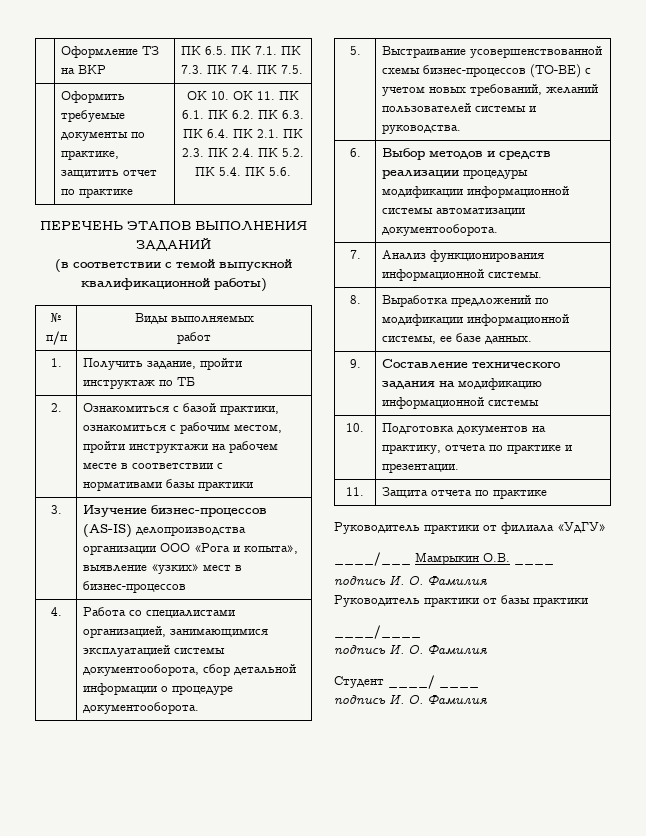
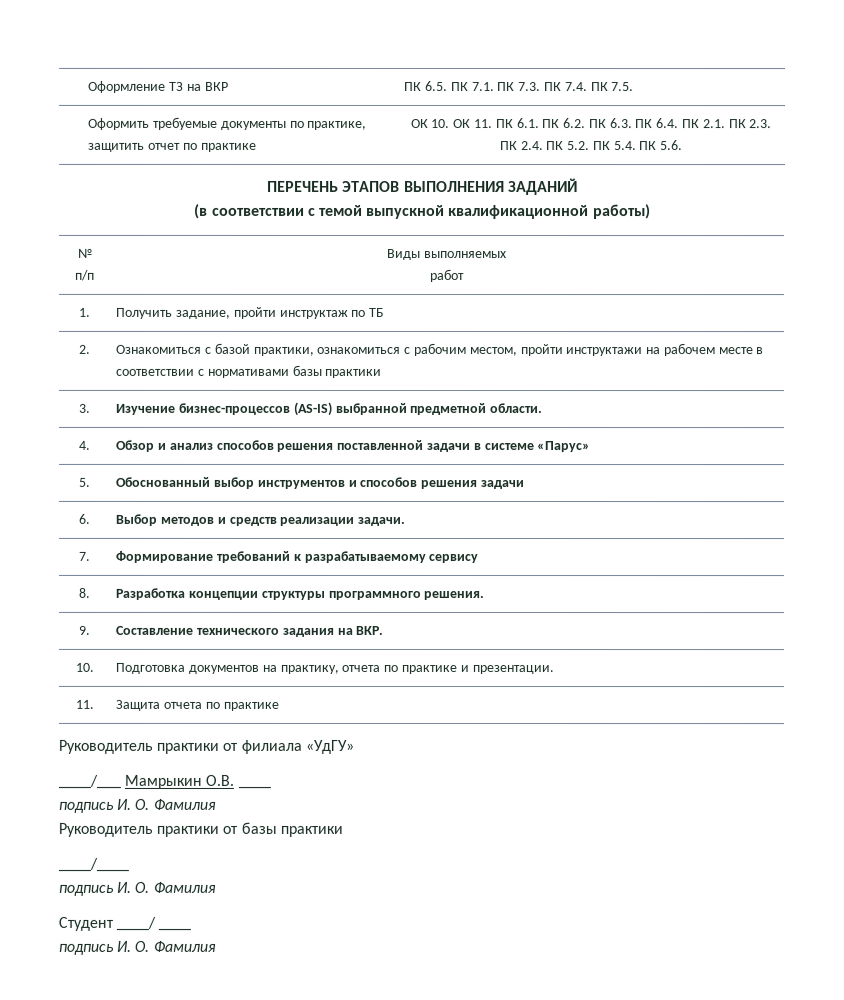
[135,526,246,536] [82,543,298,555] [82,564,242,574] [82,581,186,593] [50,607,62,616] [82,607,235,618] [82,626,268,638] [82,645,225,657] [82,664,296,676] [82,683,233,695] [82,702,199,714] [349,46,361,55] [381,46,602,58] [381,64,591,78] [381,84,598,96] [381,103,536,113] [381,124,461,134] делопроизводства организации ООО «Рога и копыта», выявление «узких» мест в бизнес-процессов // 4. | Работа со специалистами организацией, занимающимися эксплуатацией системы документооборота, сбор детальной информации о процедуре документооборота. // 5. | Выстраивание усовершенствованной схемы бизнес-процессов (TO-BE) с учетом новых требований, желаний пользователей системы и руководства. -> [335,402,544,416] [79,440,91,450] [116,439,592,453] [79,477,91,487] [116,476,525,490] выбранной предметной области. // 4. | Обзор и анализ способов решения поставленной задачи в системе «Парус» // 5. | Обоснованный выбор инструментов и способов решения задачи
[462,169,528,179] [381,186,569,198] [381,207,525,216] [381,224,498,236] [349,250,361,259] [381,250,544,262] [381,269,542,281] [349,295,361,304] [381,295,549,307] [381,314,569,326] [381,333,532,344] процедуры модификации информационной системы автоматизации документооборота. // 7. | Анализ функционирования информационной системы. // 8. | Выработка предложений по модификации информационной системы, ее базе данных. -> [357,516,406,526] [78,551,90,561] [115,550,479,564] [78,587,90,598] [115,587,485,601] задачи. // 7. | Формирование требований к разрабатываемому сервису // 8. | Разработка концепции структуры программного решения.
[457,378,542,390] [381,397,539,409] модификацию информационной системы -> [355,625,384,635] ВКР.

